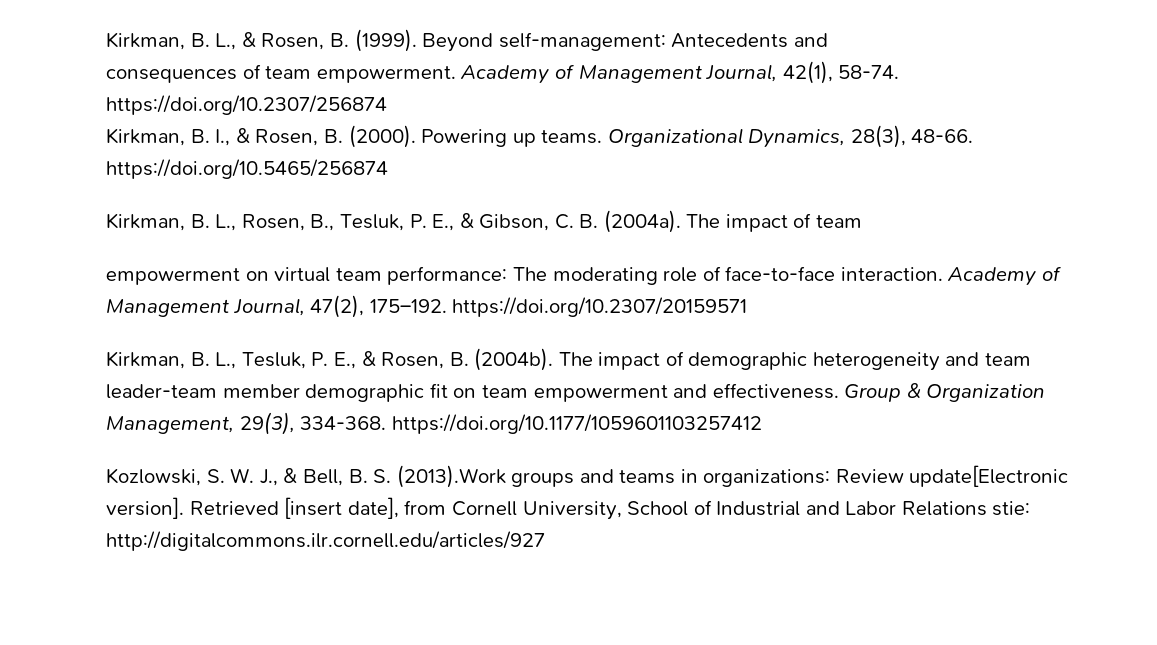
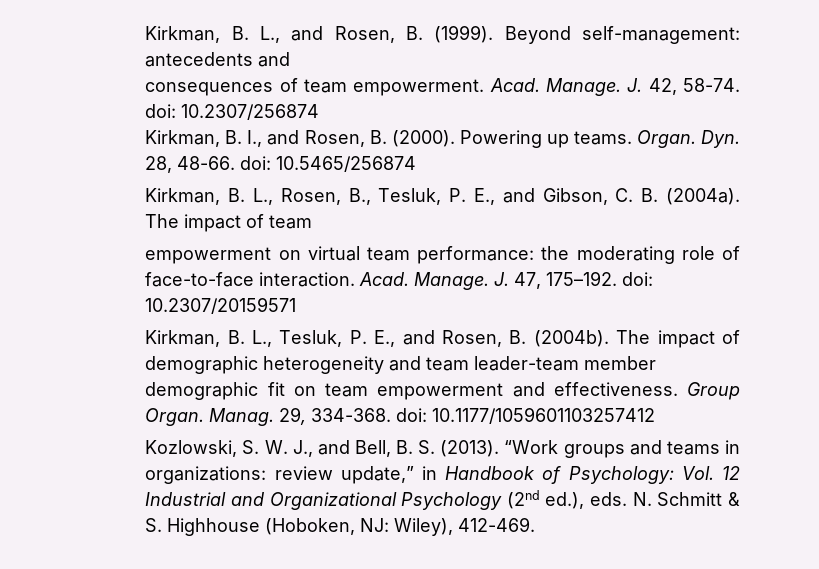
[106,32,256,50] Kirkman, B. L., & -> [145,26,324,43] Kirkman, B. L., and
[671,33,789,48] Antecedents -> [145,52,254,67] antecedents
[460,61,900,84] [106,95,388,115] Academy of Management Journal, 42(1), 58-74. https://doi.org/10.2307/256874 -> [489,78,741,96] [145,104,320,120] Acad. Manage. J. 42, 58-74. doi: 10.2307/256874
[235,128,250,143] & -> [267,130,300,145] and
[607,125,974,148] [106,159,389,179] Organizational Dynamics, 28(3), 48-66. https://doi.org/10.5465/256874 -> [636,130,740,148] [145,156,417,173] Organ. Dyn. 28, 48-66. doi: 10.5465/256874
[459,213,474,228] & -> [502,188,535,203] and
[512,267,547,281] The -> [541,246,570,260] the
[947,266,1061,286] [106,295,748,318] Academy of Management Journal, 47(2), 175–192. https://doi.org/10.2307/20159571 -> [359,271,654,290] [145,297,297,314] Acad. Manage. J. 47, 175–192. doi: 10.2307/20159571
[361,351,376,366] & -> [402,330,435,345] and
[906,383,1046,402] [106,412,762,435] & Organization Management, 29(3), 334-368. https://doi.org/10.1177/1059601103257412 -> [145,407,656,426] Organ. Manag. 29, 334-368. doi: 10.1177/1059601103257412
[283,468,298,483] & -> [317,440,350,455] and
[396,465,506,488] (2013).Work -> [440,440,559,457] (2013). “Work
[835,465,1069,487] [106,497,1031,520] [106,531,546,551] Review update[Electronic version]. Retrieved [insert date], from Cornell University, School of Industrial and Labor Relations stie: http://digitalcommons.ilr.cornell.edu/articles/927 -> [274,466,741,484] [145,490,740,510] [145,517,536,536] review update,” in Handbook of Psychology: Vol. 12 Industrial and Organizational Psychology (2nd ed.), eds. N. Schmitt & S. Highhouse (Hoboken, NJ: Wiley), 412-469.

